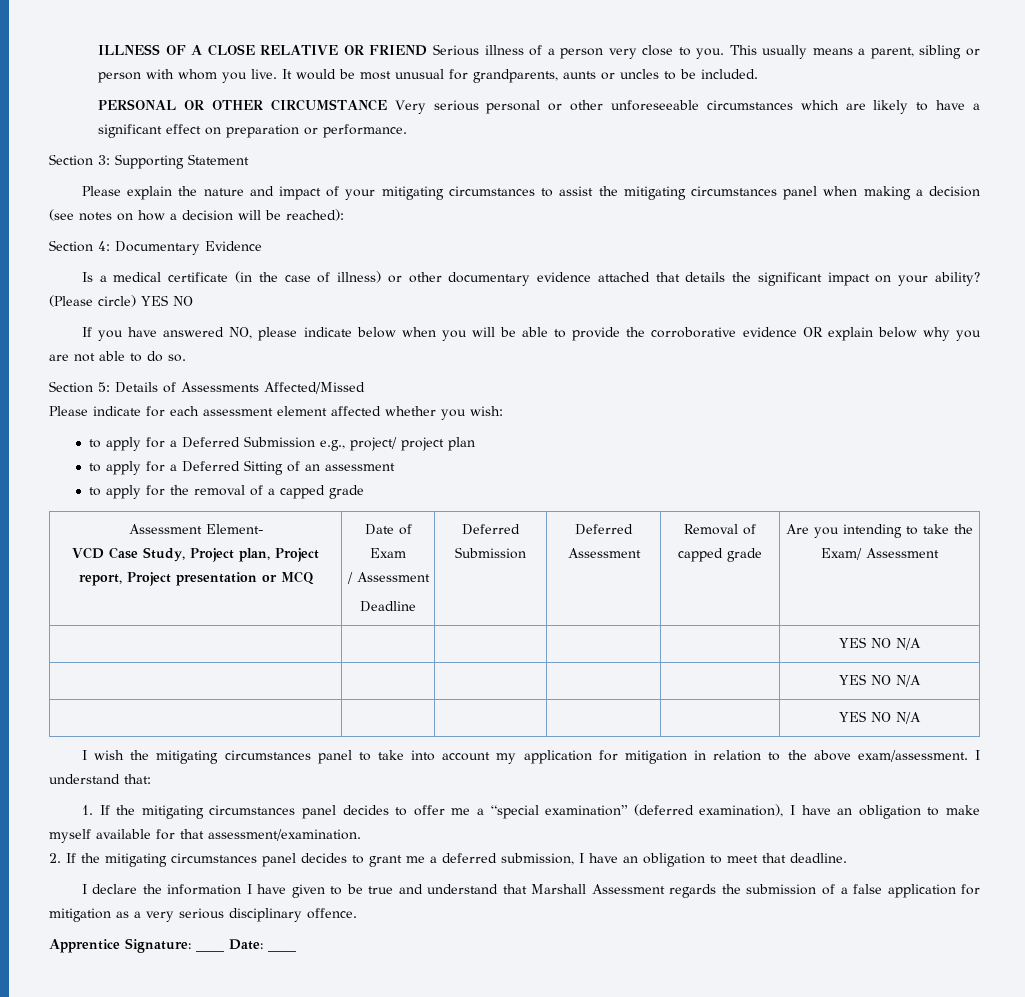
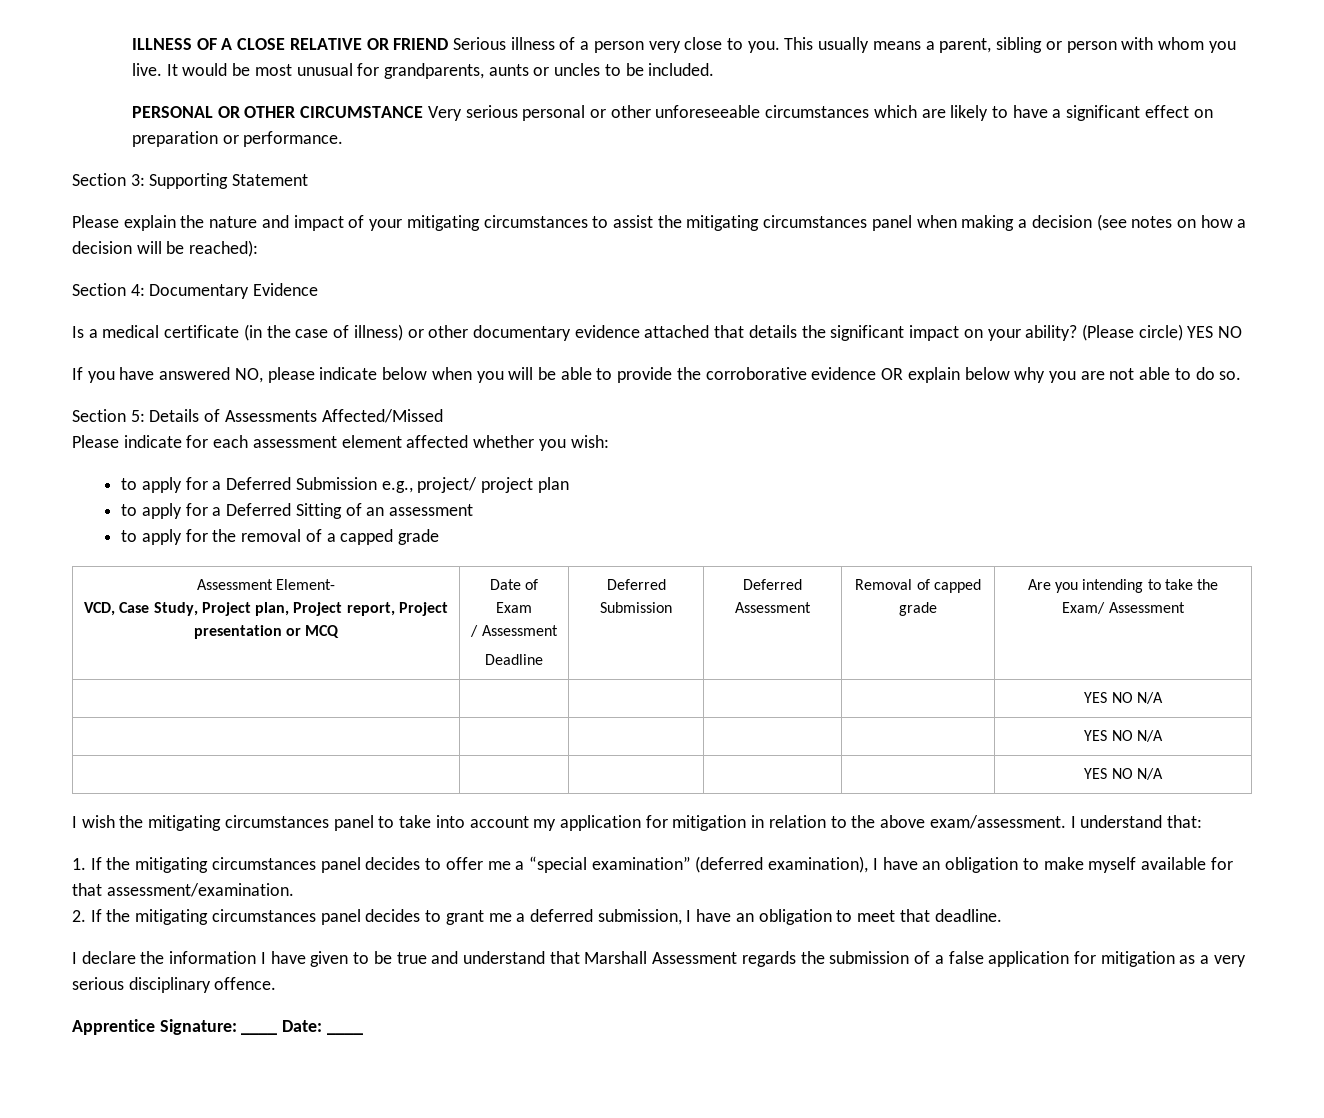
[72,547,105,559] VCD -> [83,602,115,616] VCD,

